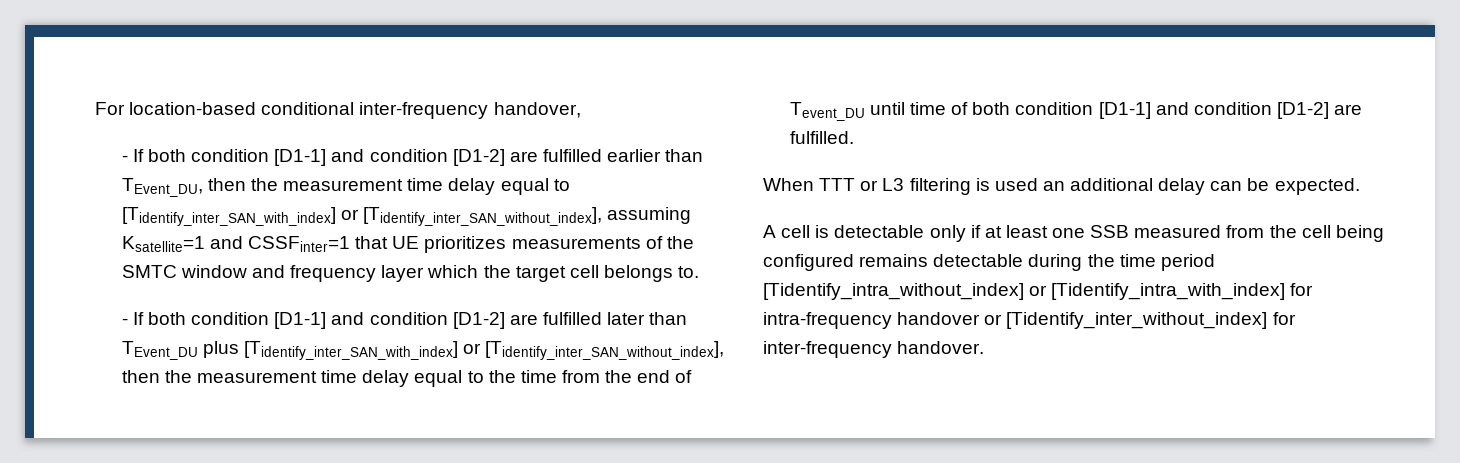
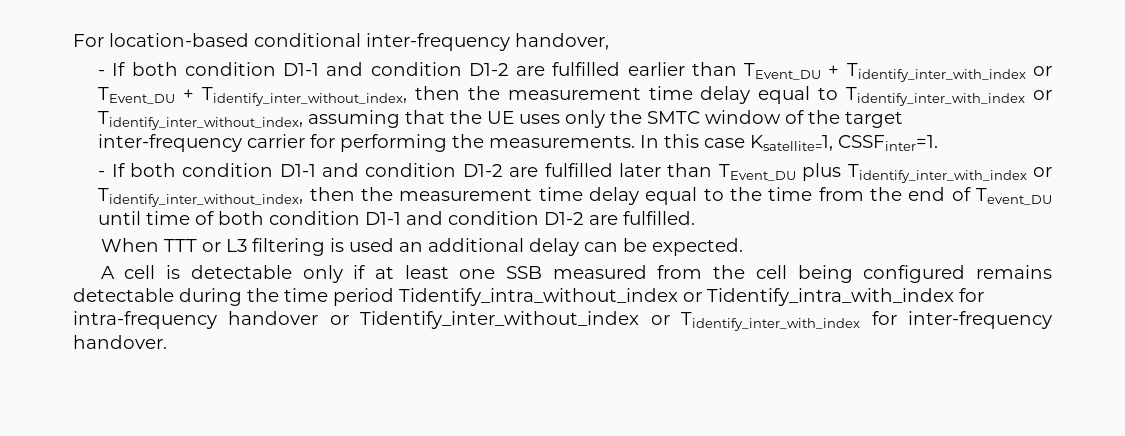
[274,149,505,166] [D1-1] and condition [D1-2] -> [283,62,509,76] D1-1 and condition D1-2
[121,178,570,197] [121,207,692,226] [121,236,694,253] [121,265,700,282] [121,312,505,329] TEvent_DU, then the measurement time delay equal to [Tidentify_inter_SAN_with_index] or [Tidentify_inter_SAN_without_index], assuming Ksatellite=1 and CSSFinter=1 that UE prioritizes measurements of the SMTC window and frequency layer which the target cell belongs to. // - If both condition [D1-1] and condition [D1-2] -> [744,63,1052,82] [98,86,1052,106] [98,110,904,130] [98,134,939,152] [98,163,503,177] TEvent_DU + Tidentify_inter_with_index or TEvent_DU + Tidentify_inter_without_index, then the measurement time delay equal to Tidentify_inter_with_index or Tidentify_inter_without_index, assuming that the UE uses only the SMTC window of the target inter-frequency carrier for performing the measurements. In this case Ksatellite=1, CSSFinter=1. // - If both condition D1-1 and condition D1-2
[243,341,725,360] [Tidentify_inter_SAN_with_index] or [Tidentify_inter_SAN_without_index], -> [847,164,1052,183] [98,188,304,207] Tidentify_inter_with_index or Tidentify_inter_without_index,
[1098,102,1329,119] [D1-1] and condition [D1-2] -> [365,211,585,225] D1-1 and condition D1-2
[763,283,1286,300] [Tidentify_intra_without_index] or [Tidentify_intra_with_index] -> [399,288,954,306] Tidentify_intra_without_index or Tidentify_intra_with_index
[1006,312,1268,329] [Tidentify_inter_without_index] -> [360,311,861,331] Tidentify_inter_without_index or Tidentify_inter_with_index

